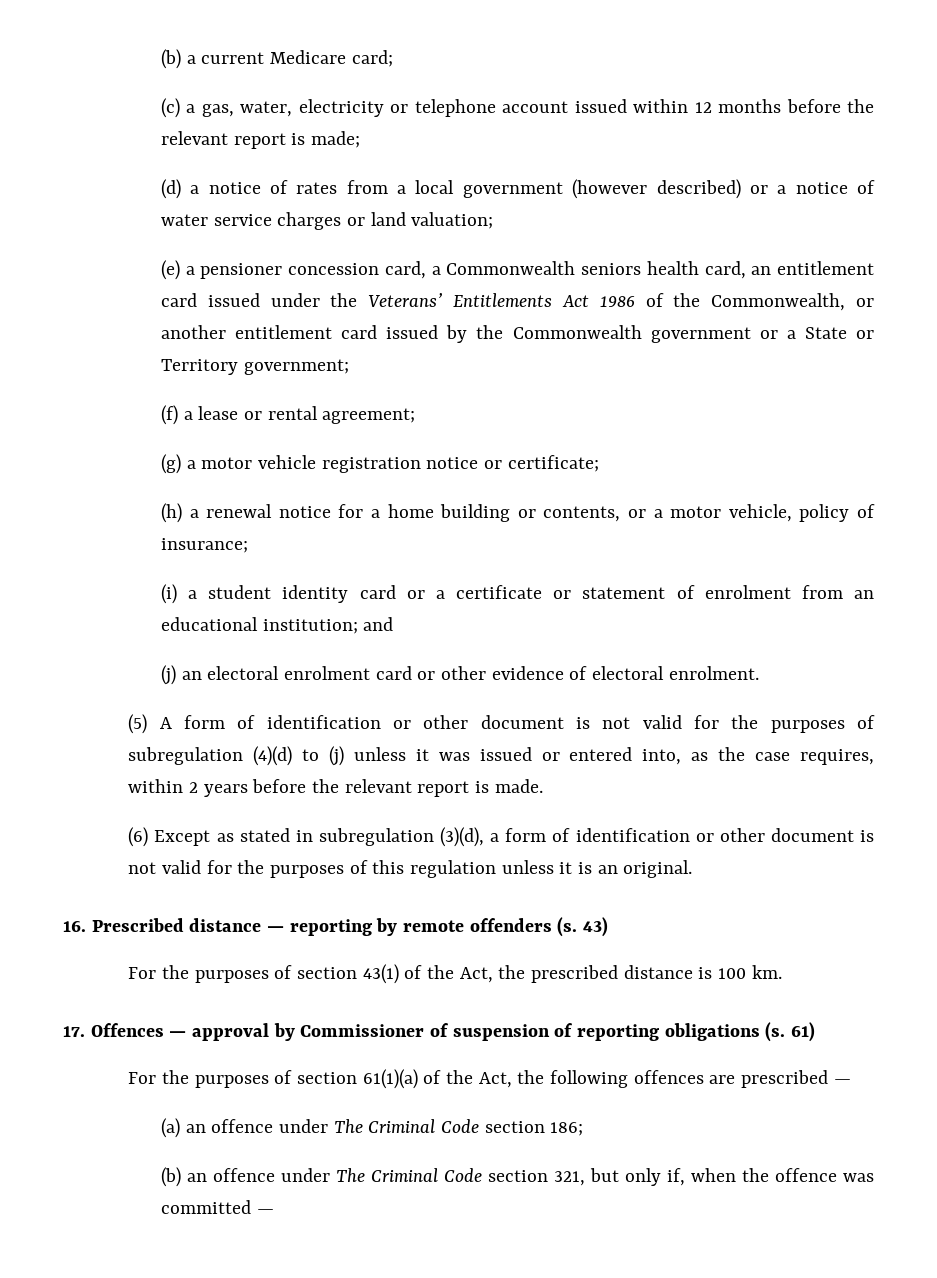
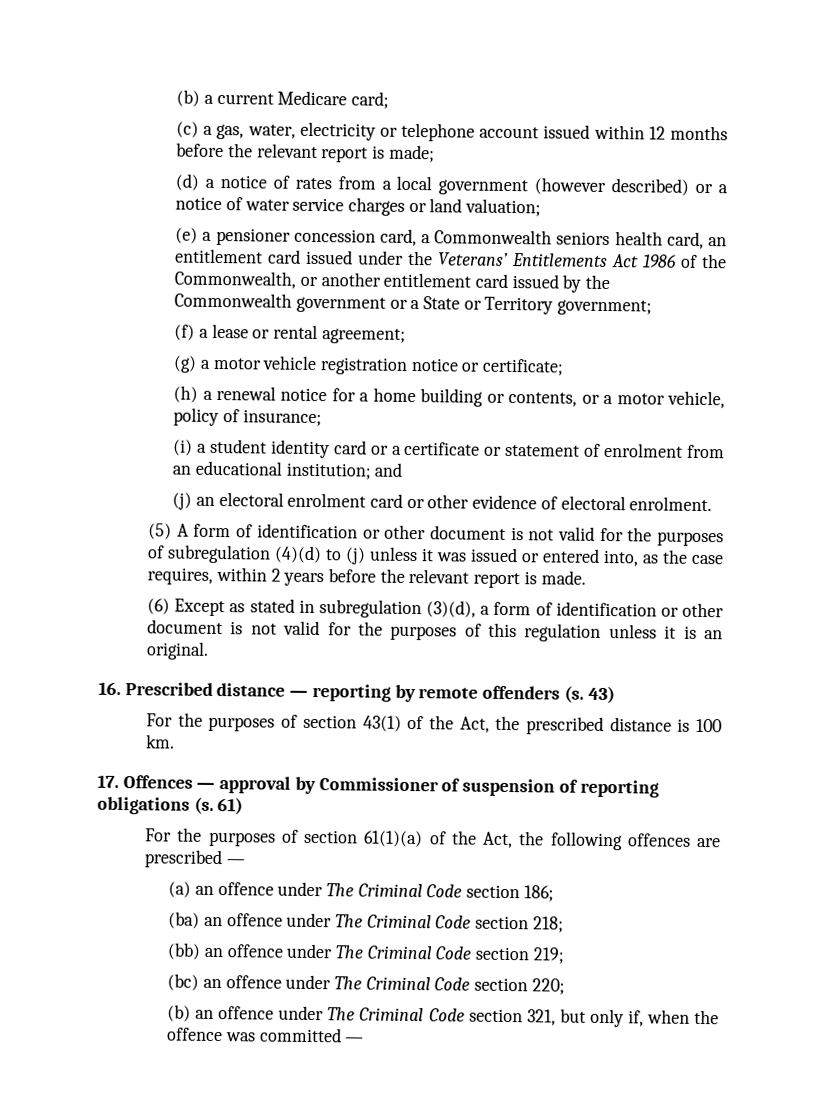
(584, 1129) none -> [168,911,564,933] [167,942,564,964] [167,973,565,995] // (ba) an offence under The Criminal Code section 218; // (bb) an offence under The Criminal Code section 219; // (bc) an offence under The Criminal Code section 220;

